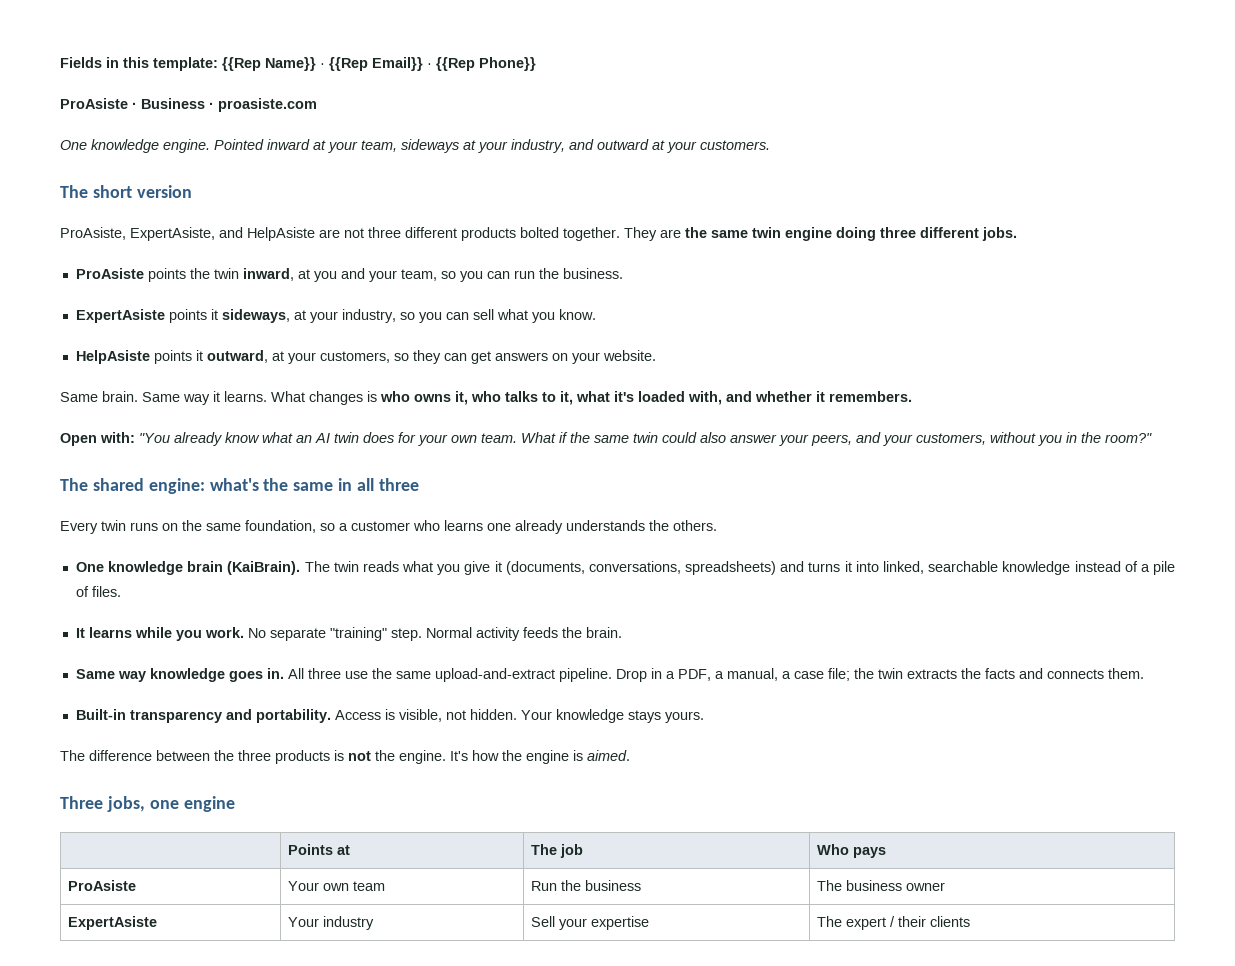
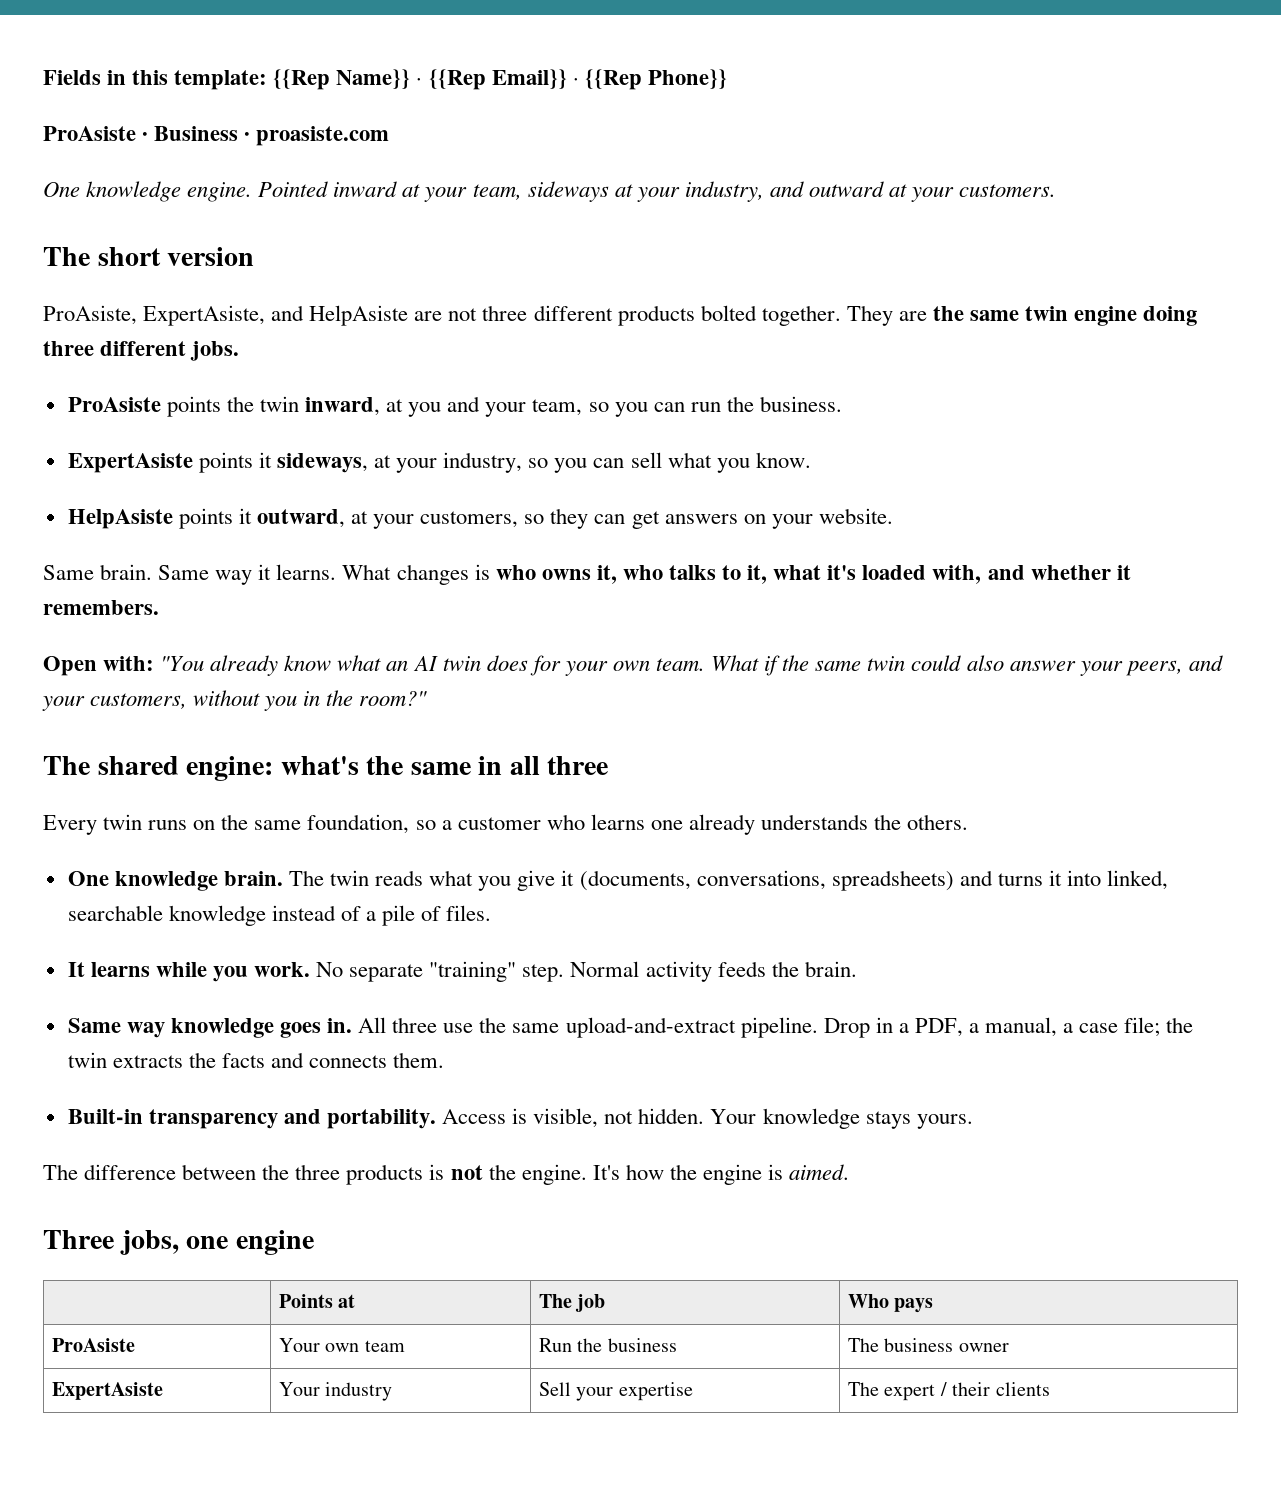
[187,561,301,575] brain (KaiBrain). -> [223,871,283,886] brain.

